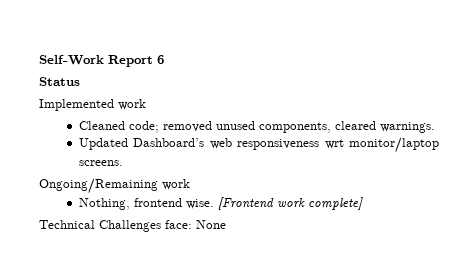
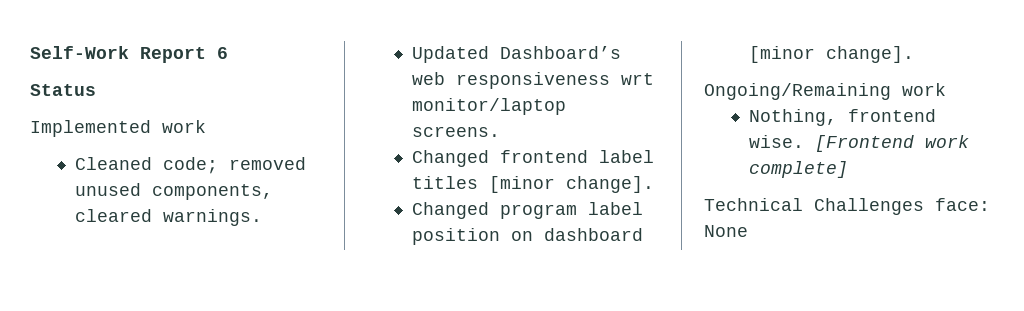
(123, 163) none -> [411,150,654,167] [411,176,654,193] [411,202,643,219] [411,228,643,245] [748,46,914,63] // Changed frontend label titles [minor change]. // Changed program label position on dashboard [minor change].

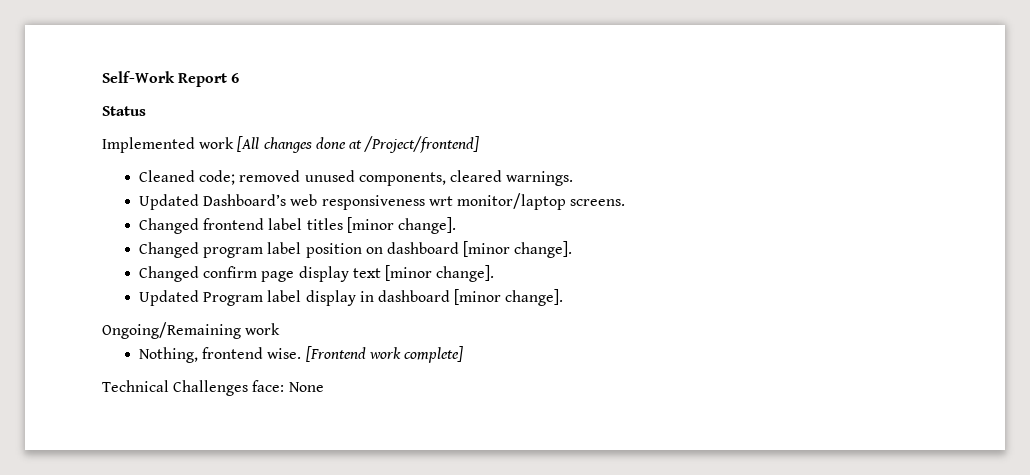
(206, 126) none -> [237,136,480,153] [All changes done at /Project/frontend]
(914, 54) none -> [139,265,495,282] [139,289,564,306] // Changed confirm page display text [minor change]. // Updated Program label display in dashboard [minor change].

